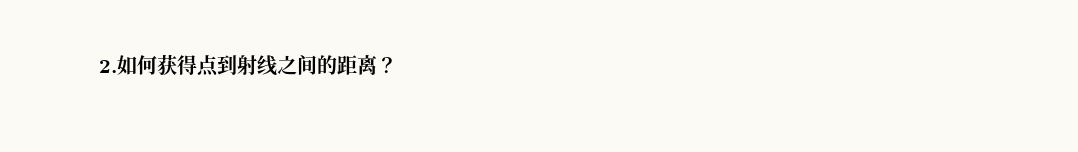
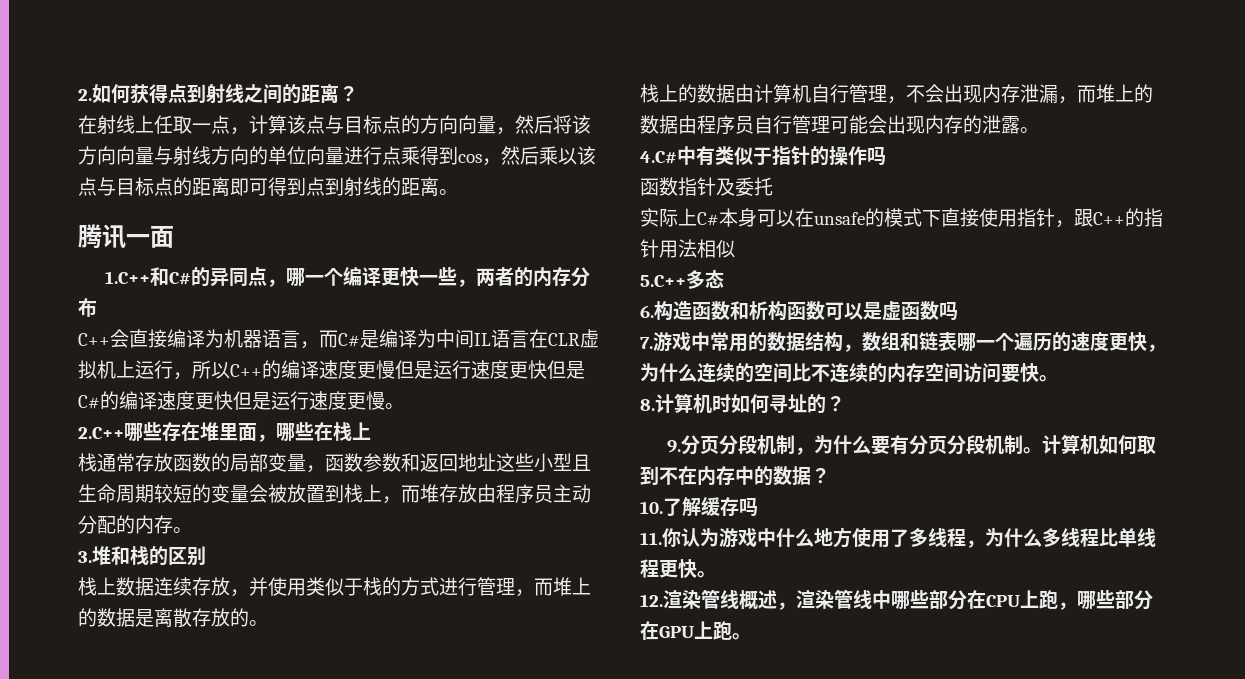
(397, 65) none -> [78,115,591,135] [78,146,596,166] [78,177,458,196] [78,224,174,249] [105,266,591,287] [78,298,97,317] [78,329,599,349] [78,360,585,380] [78,391,404,410] [78,422,371,442] [78,453,591,473] [78,484,591,504] [78,515,192,534] [78,546,206,566] [78,577,591,597] [78,608,268,628] [640,84,1153,104] [640,115,1039,135] [640,146,886,166] [640,177,773,196] [640,208,1163,228] [640,239,735,258] [640,269,724,289] [640,301,958,321] [640,332,1166,352] [640,363,1058,383] [640,393,845,414] [667,434,1157,455] [640,466,830,486] [640,497,758,516] [640,527,1156,548] [640,559,716,578] [640,589,1153,610] [640,621,751,640] // 在射线上任取一点，计算该点与目标点的方向向量，然后将该方向向量与射线方向的单位向量进行点乘得到cos，然后乘以该点与目标点的距离即可得到点到射线的距离。 // 腾讯一面 // 1.C++和C#的异同点，哪一个编译更快一些，两者的内存分布 // C++会直接编译为机器语言，而C#是编译为中间IL语言在CLR虚拟机上运行，所以C++的编译速度更慢但是运行速度更快但是C#的编译速度更快但是运行速度更慢。 // 2.C++哪些存在堆里面，哪些在栈上 // 栈通常存放函数的局部变量，函数参数和返回地址这些小型且生命周期较短的变量会被放置到栈上，而堆存放由程序员主动分配的内存。 // 3.堆和栈的区别 // 栈上数据连续存放，并使用类似于栈的方式进行管理，而堆上的数据是离散存放的。 // 栈上的数据由计算机自行管理，不会出现内存泄漏，而堆上的数据由程序员自行管理可能会出现内存的泄露。 // 4.C#中有类似于指针的操作吗 // 函数指针及委托 // 实际上C#本身可以在unsafe的模式下直接使用指针，跟C++的指针用法相似 // 5.C++多态 // 6.构造函数和析构函数可以是虚函数吗 // 7.游戏中常用的数据结构，数组和链表哪一个遍历的速度更快，为什么连续的空间比不连续的内存空间访问要快。 // 8.计算机时如何寻址的？ // 9.分页分段机制，为什么要有分页分段机制。计算机如何取到不在内存中的数据？ // 10.了解缓存吗 // 11.你认为游戏中什么地方使用了多线程，为什么多线程比单线程更快。 // 12.渲染管线概述，渲染管线中哪些部分在CPU上跑，哪些部分在GPU上跑。

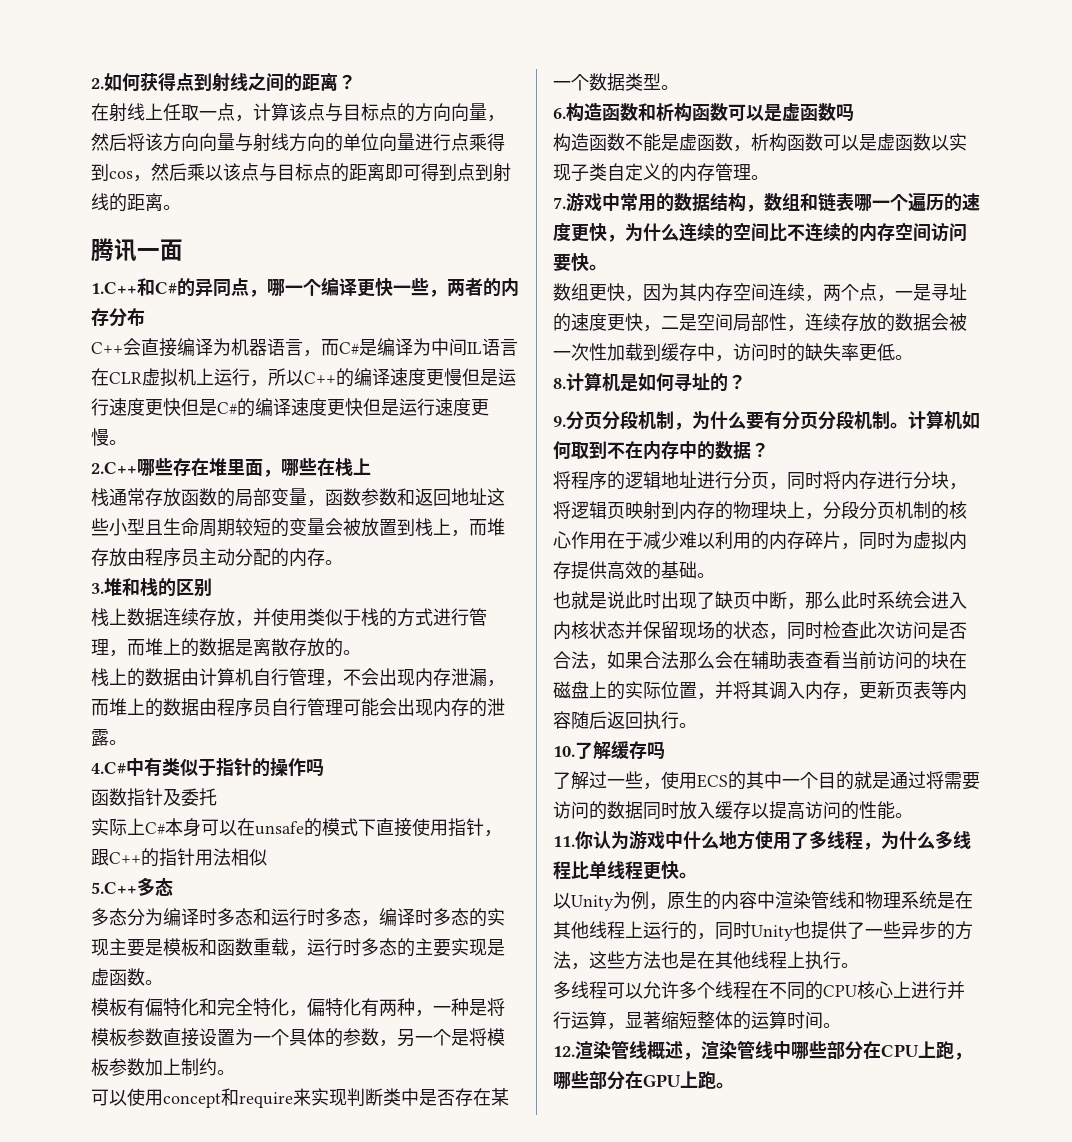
(724, 279) none -> [91,908,505,927] [91,938,505,957] [91,968,163,986] [91,998,505,1017] [91,1028,505,1047] [91,1058,235,1076] [91,1088,509,1108] [553,73,679,91] // 多态分为编译时多态和运行时多态，编译时多态的实现主要是模板和函数重载，运行时多态的主要实现是虚函数。 // 模板有偏特化和完全特化，偏特化有两种，一种是将模板参数直接设置为一个具体的参数，另一个是将模板参数加上制约。 // 可以使用concept和require来实现判断类中是否存在某一个数据类型。
(958, 310) none -> [553,133,967,152] [553,163,769,182] // 构造函数不能是虚函数，析构函数可以是虚函数以实现子类自定义的内存管理。
(1058, 378) none -> [553,283,967,302] [553,313,967,332] [553,343,913,362] // 数组更快，因为其内存空间连续，两个点，一是寻址的速度更快，二是空间局部性，连续存放的数据会被一次性加载到缓存中，访问时的缺失率更低。
[712,394,731,413] 时 -> [620,374,638,392] 是
[640,497,758,516] 10.了解缓存吗 -> [553,471,967,490] [553,501,967,520] [553,531,967,550] [553,561,715,580] [553,591,967,610] [553,621,967,640] [553,651,967,670] [553,681,967,700] [553,711,697,730] [553,741,665,759] [553,771,980,790] [553,801,913,820] 将程序的逻辑地址进行分页，同时将内存进行分块，将逻辑页映射到内存的物理块上，分段分页机制的核心作用在于减少难以利用的内存碎片，同时为虚拟内存提供高效的基础。 // 也就是说此时出现了缺页中断，那么此时系统会进入内核状态并保留现场的状态，同时检查此次访问是否合法，如果合法那么会在辅助表查看当前访问的块在磁盘上的实际位置，并将其调入内存，更新页表等内容随后返回执行。 // 10.了解缓存吗 // 了解过一些，使用ECS的其中一个目的就是通过将需要访问的数据同时放入缓存以提高访问的性能。
(716, 574) none -> [553,891,973,911] [553,921,973,941] [553,951,859,970] [553,981,965,1000] [553,1011,841,1030] // 以Unity为例，原生的内容中渲染管线和物理系统是在其他线程上运行的，同时Unity也提供了一些异步的方法，这些方法也是在其他线程上执行。 // 多线程可以允许多个线程在不同的CPU核心上进行并行运算，显著缩短整体的运算时间。

